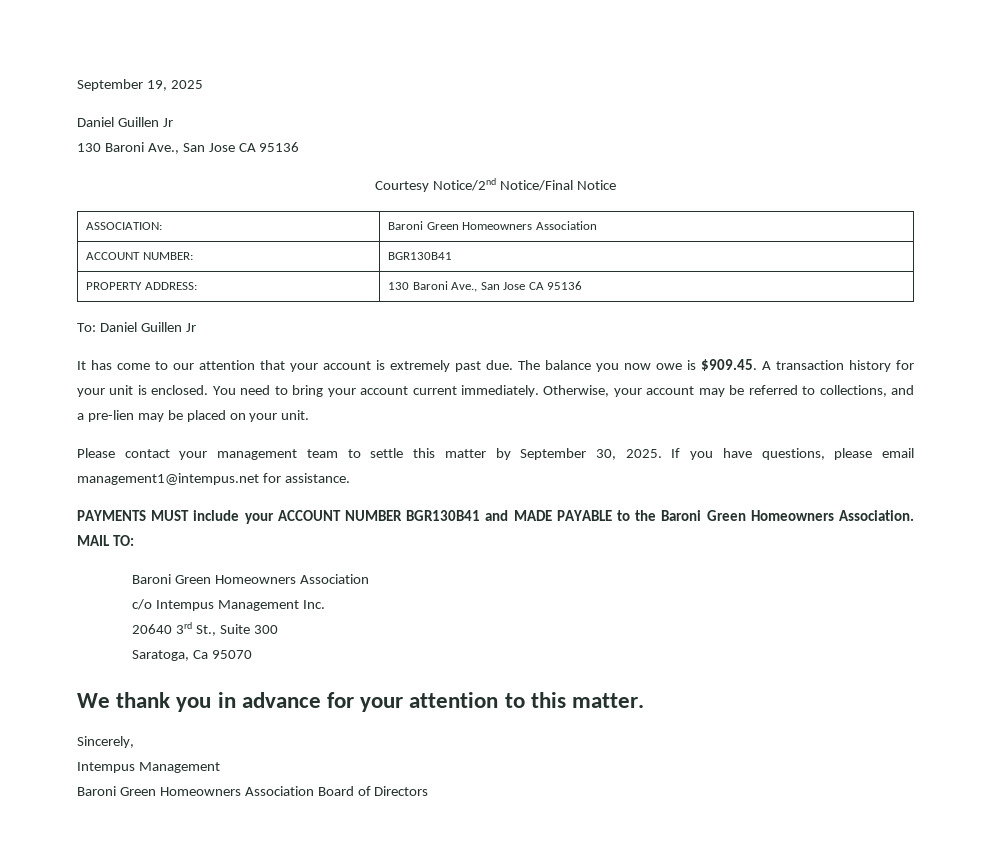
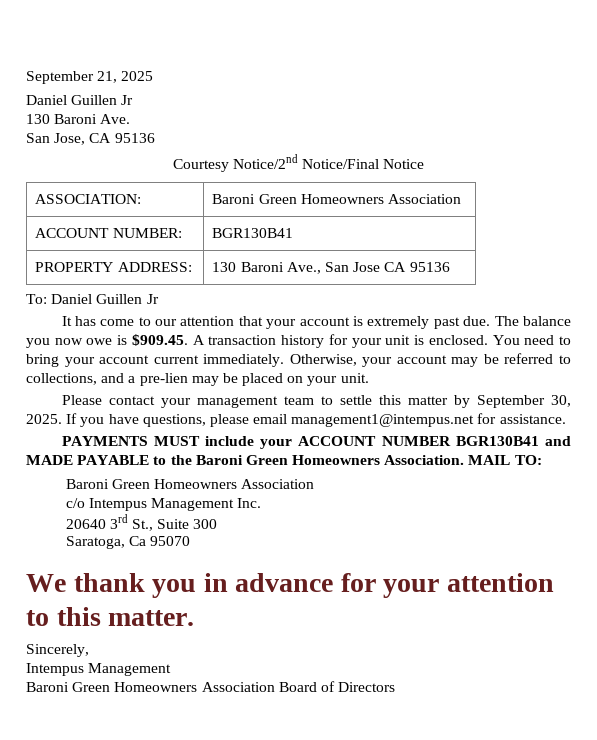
[77,79,167,91] September 19, -> [26,71,118,84] September 21,
[147,143,235,154] Ave., San Jose -> [100,114,131,124] [26,133,86,145] Ave. // San Jose,

